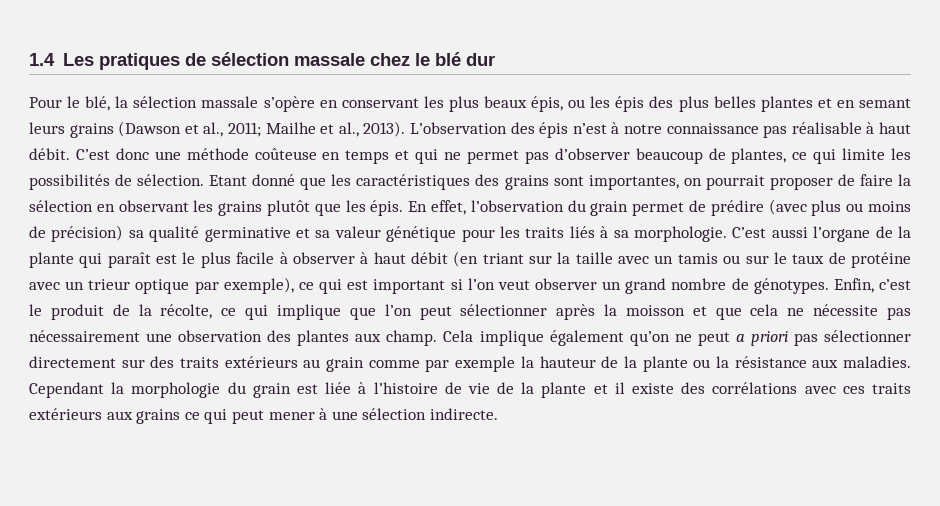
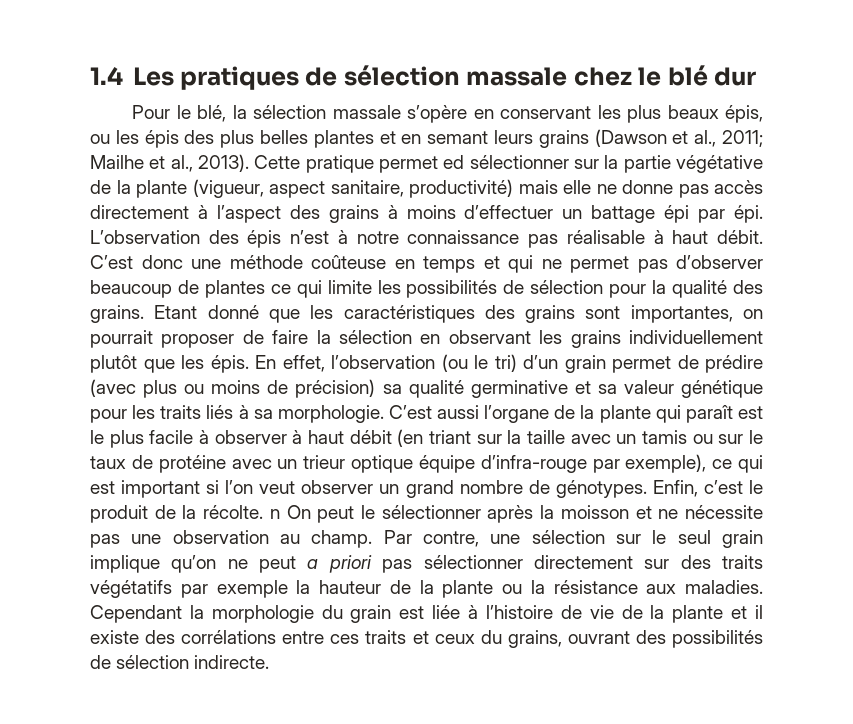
(406, 129) none -> [254,155,764,173] [90,179,763,198] [90,205,763,223] Cette pratique permet ed sélectionner sur la partie végétative de la plante (vigueur, aspect sanitaire, productivité) mais elle ne donne pas accès directement à l’aspect des grains à moins d’effectuer un battage épi par épi.
[731,148,787,164] plantes, -> [204,280,265,298] plantes
[137,174,205,186] sélection. -> [530,280,763,298] [90,305,144,323] sélection pour la qualité des grains.
(263, 208) none -> [628,330,763,344] individuellement
[567,200,586,212] du -> [441,354,558,372] (ou le tri) d’un
(190, 286) none -> [418,455,587,473] équipe d’infra-rouge
[160,304,452,320] récolte, ce qui implique que l’on peut -> [203,505,375,523] récolte. n On peut le
[715,304,779,320] que cela -> (652, 512) none
[29,330,140,342] nécessairement -> (120, 541) none
[267,330,624,346] des plantes aux champ. Cela implique également -> [280,530,763,548] [90,555,160,573] au champ. Par contre, une sélection sur le seul grain implique
[224,356,420,372] extérieurs au grain comme -> [90,580,172,598] végétatifs
[804,386,836,394] avec -> [282,631,325,644] entre
[29,408,358,424] extérieurs aux grains ce qui peut mener à une -> [412,630,763,648] [90,655,111,669] et ceux du grains, ouvrant des possibilités de

